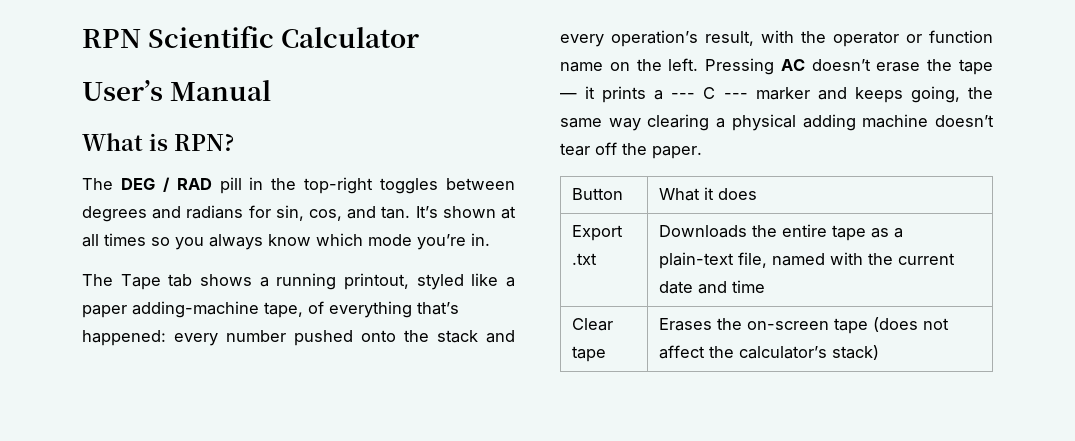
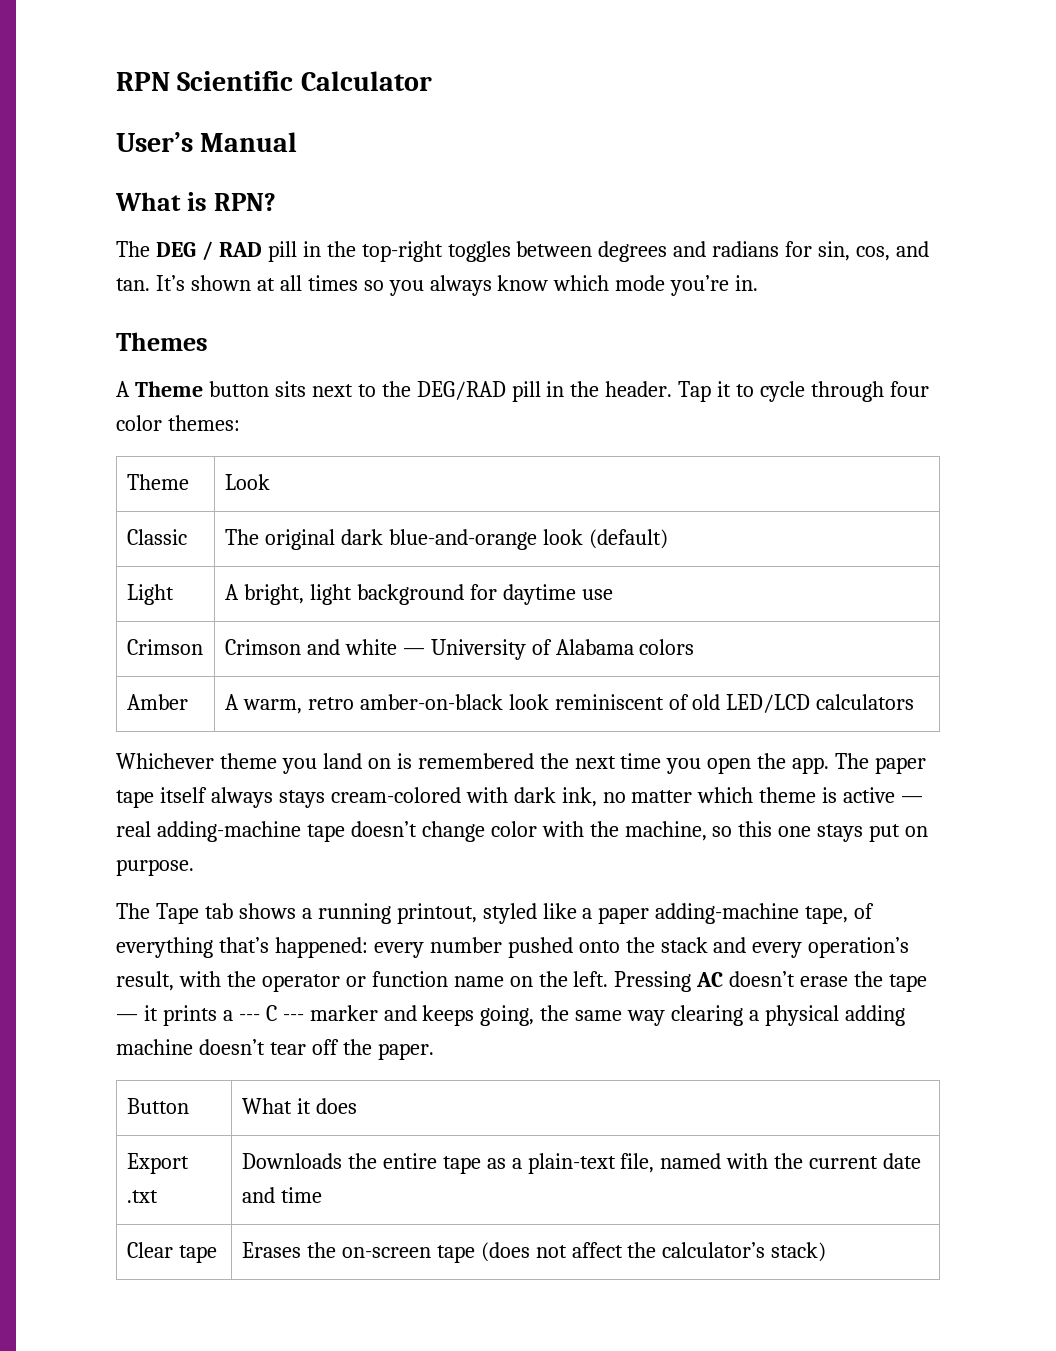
(490, 239) none -> [116,332,208,351] [116,381,929,402] [116,415,240,431] [126,474,189,490] [224,474,270,490] [126,529,187,545] [224,529,668,550] [126,584,174,605] [224,584,613,605] [126,639,203,655] [224,639,695,660] [126,694,188,710] [224,694,915,714] [116,753,927,774] [116,787,924,808] [116,821,929,842] [116,859,194,876] // Themes // A Theme button sits next to the DEG/RAD pill in the header. Tap it to cycle through four color themes: // Theme | Look // Classic | The original dark blue-and-orange look (default) // Light | A bright, light background for daytime use // Crimson | Crimson and white — University of Alabama colors // Amber | A warm, retro amber-on-black look reminiscent of old LED/LCD calculators // Whichever theme you land on is remembered the next time you open the app. The paper tape itself always stays cream-colored with dark ink, no matter which theme is active — real adding-machine tape doesn’t change color with the machine, so this one stays put on purpose.

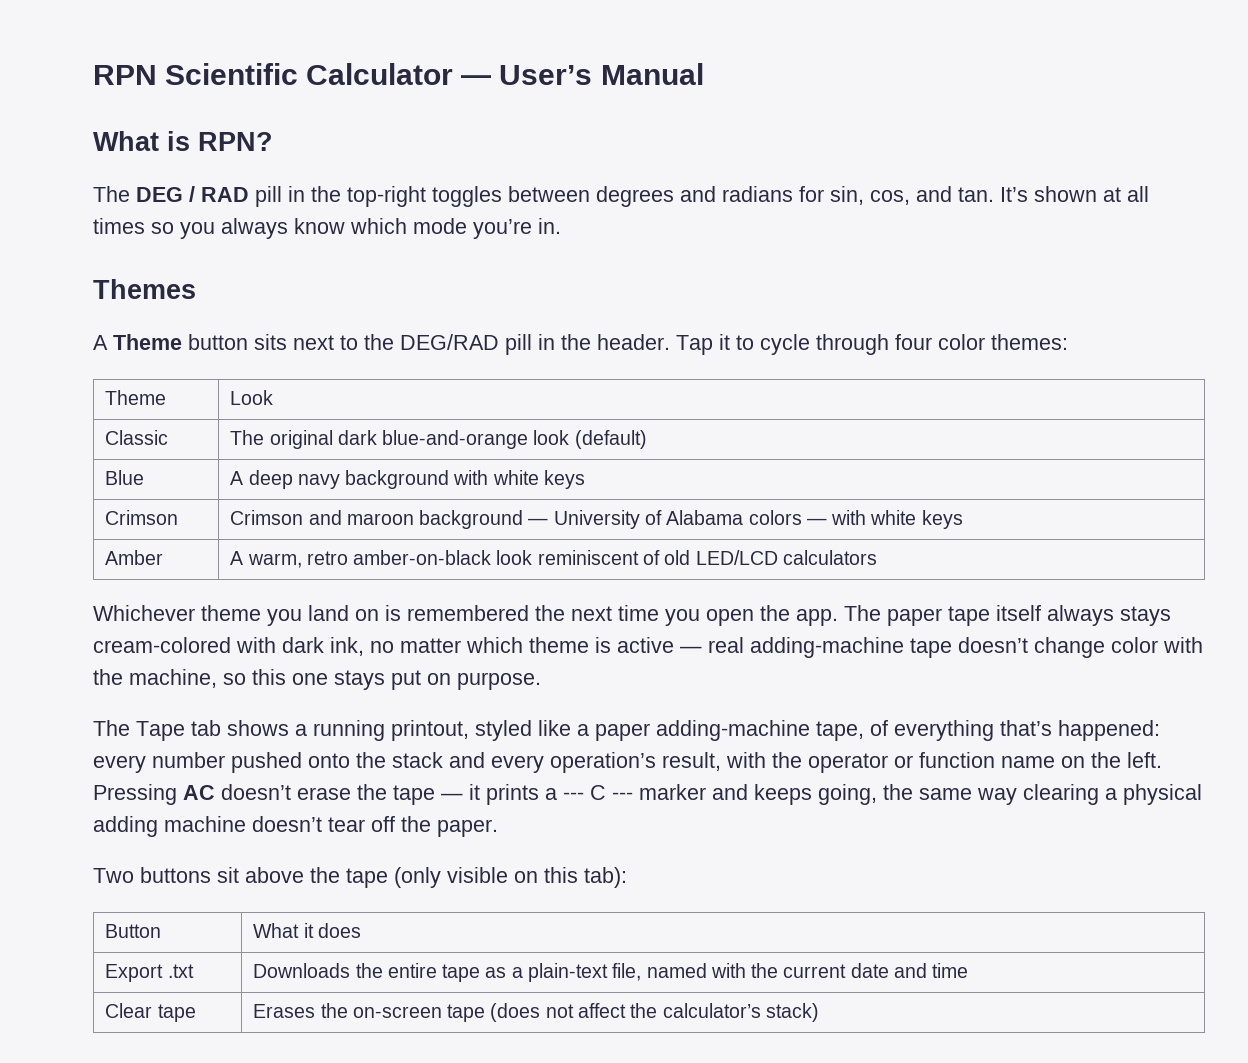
(432, 81) // -> [461,75,492,85] —
[126,584,174,605] [224,584,613,605] Light | A bright, light background for daytime use -> [105,470,145,485] [230,470,585,489] Blue | A deep navy background with white keys
[344,639,397,655] white -> [346,510,524,529] maroon background
(695, 647) none -> [806,510,963,529] — with white keys
(434, 1051) none -> [93,867,627,888] // Two buttons sit above the tape (only visible on this tab):

